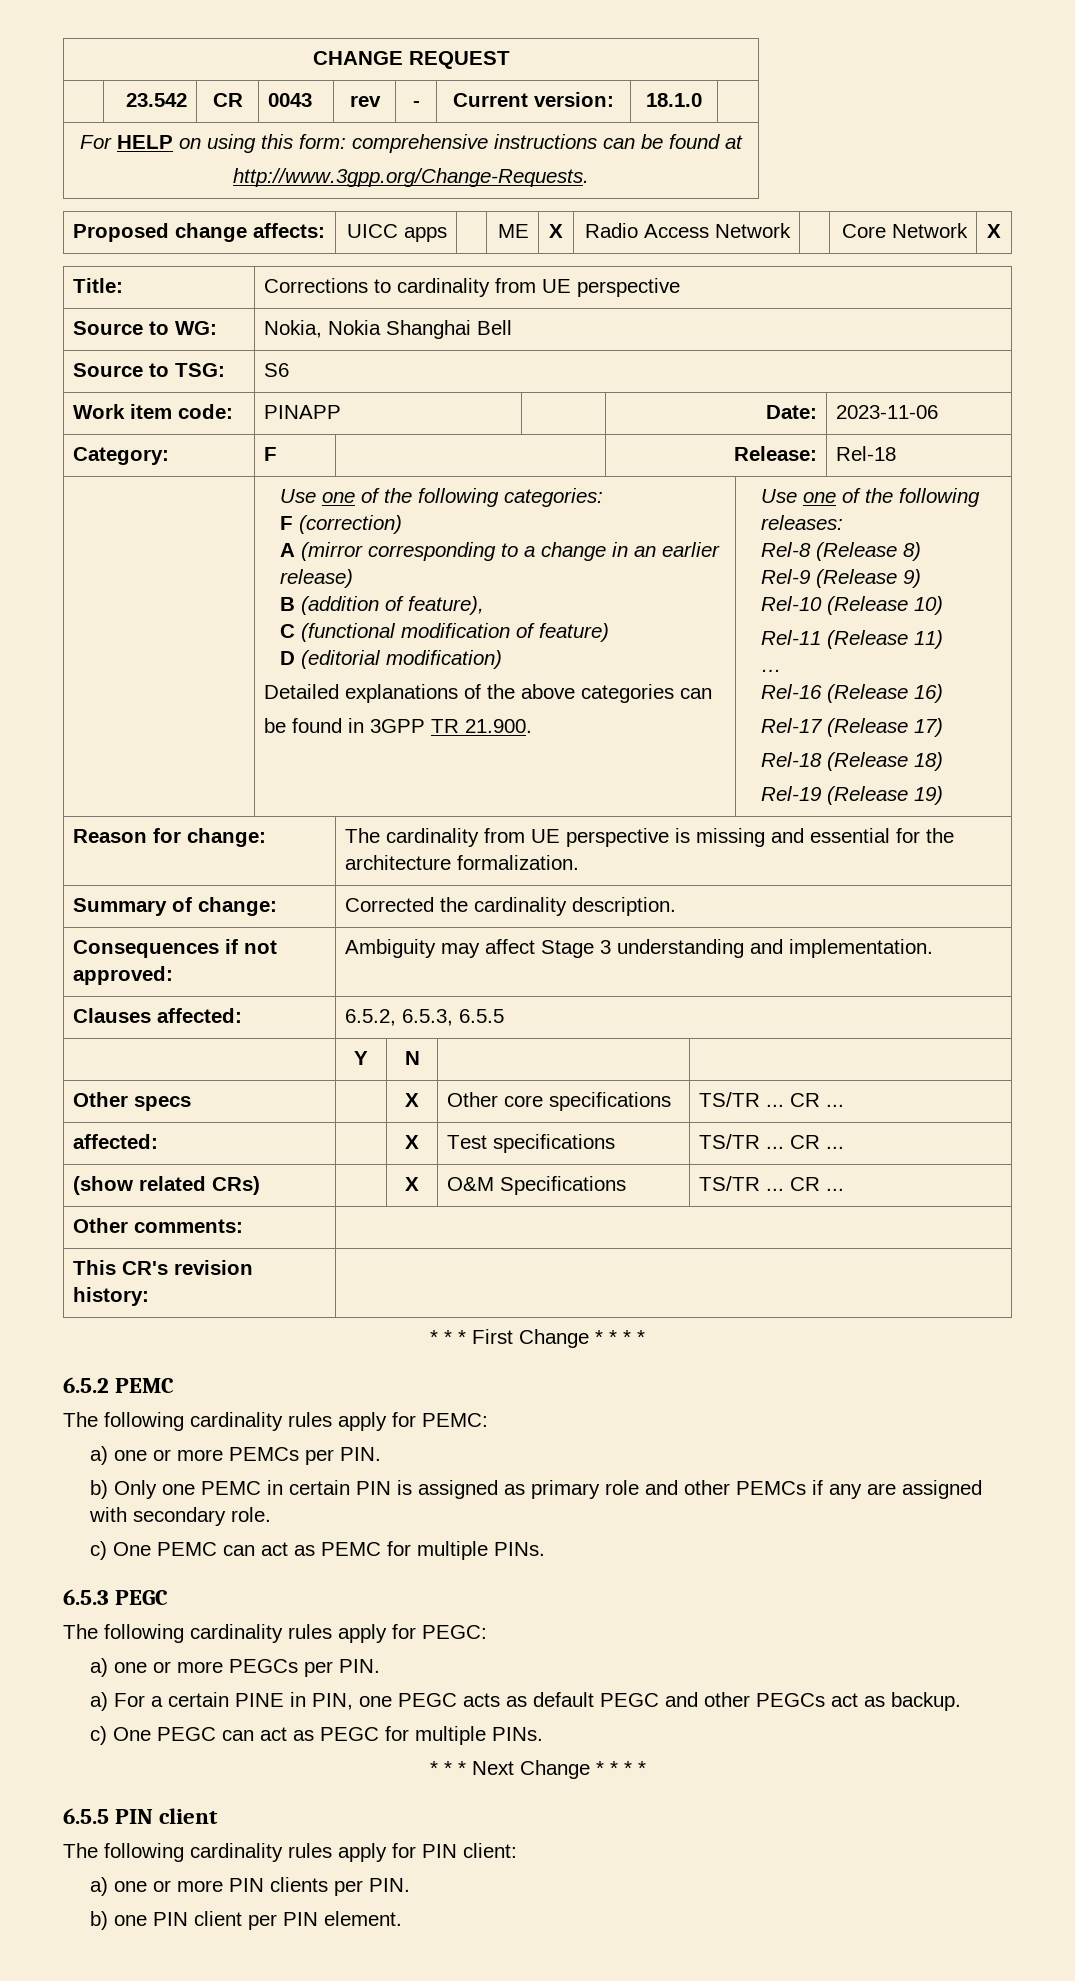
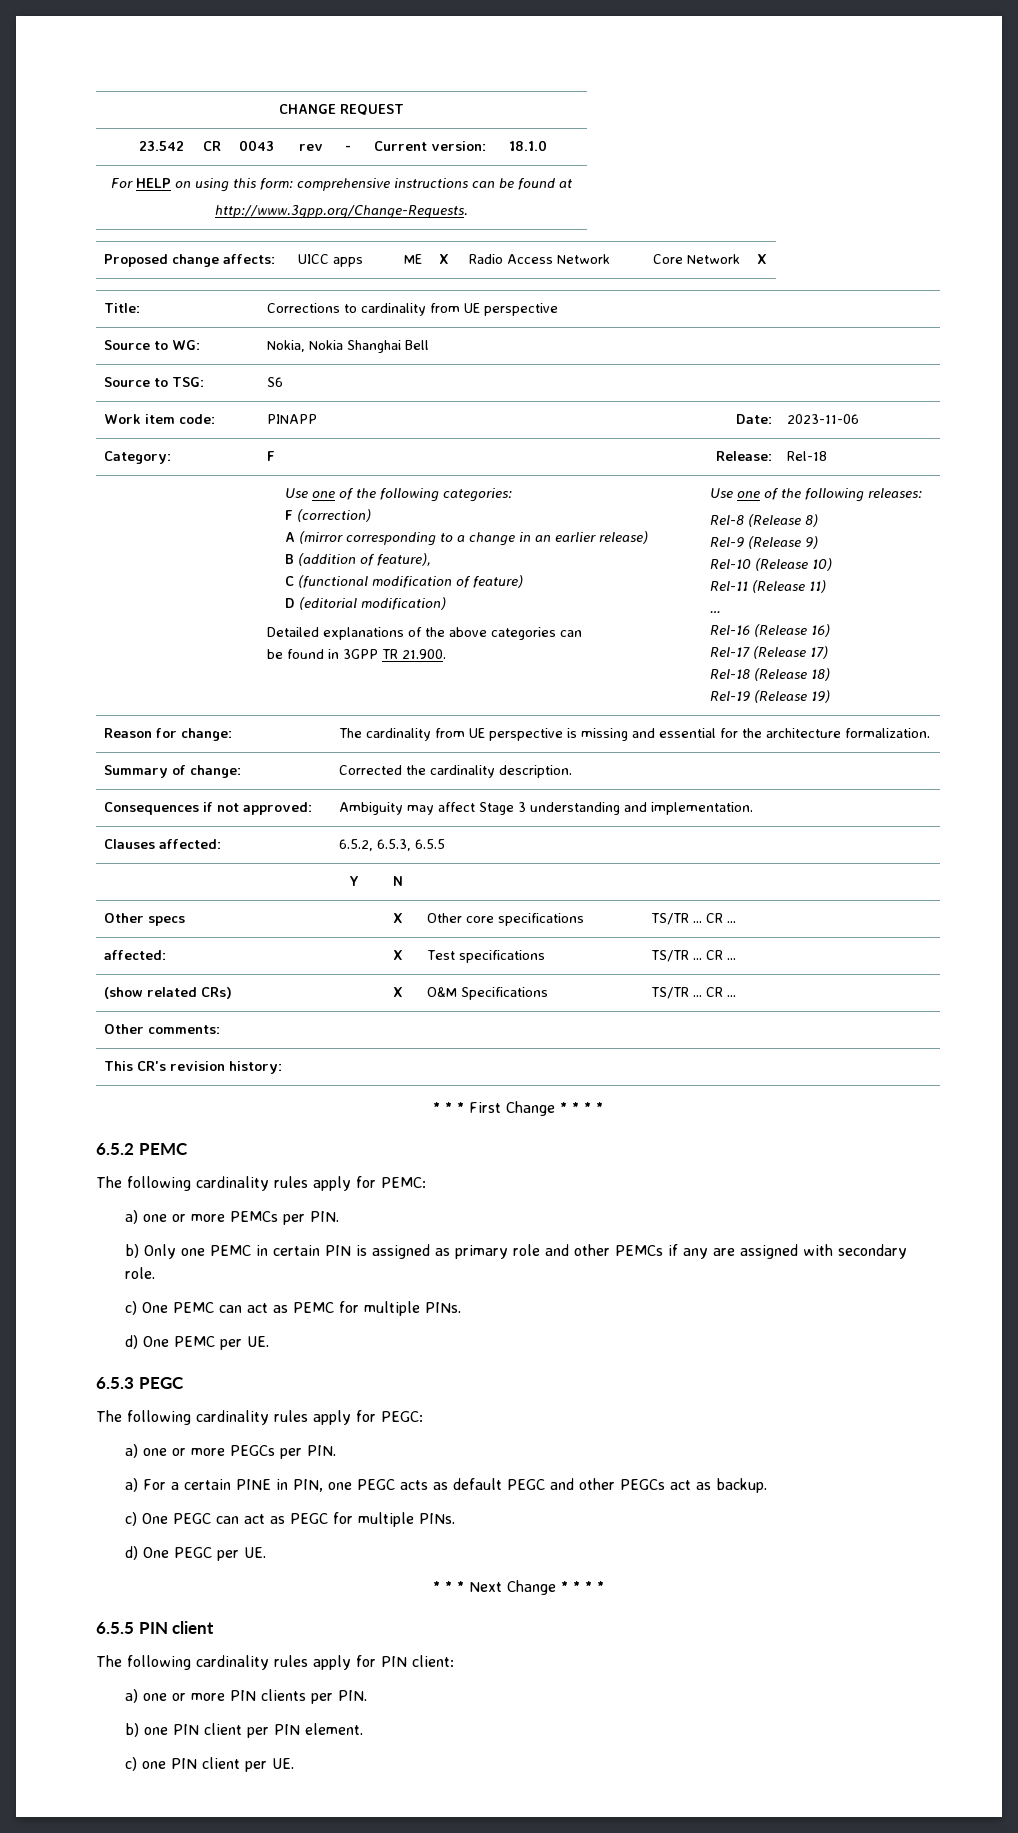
(546, 1549) none -> [125,1335,270,1350] // d) One PEMC per UE.
(544, 1734) none -> [125,1546,267,1561] // d) One PEGC per UE.
(403, 1918) none -> [125,1757,295,1772] // c) one PIN client per UE.

